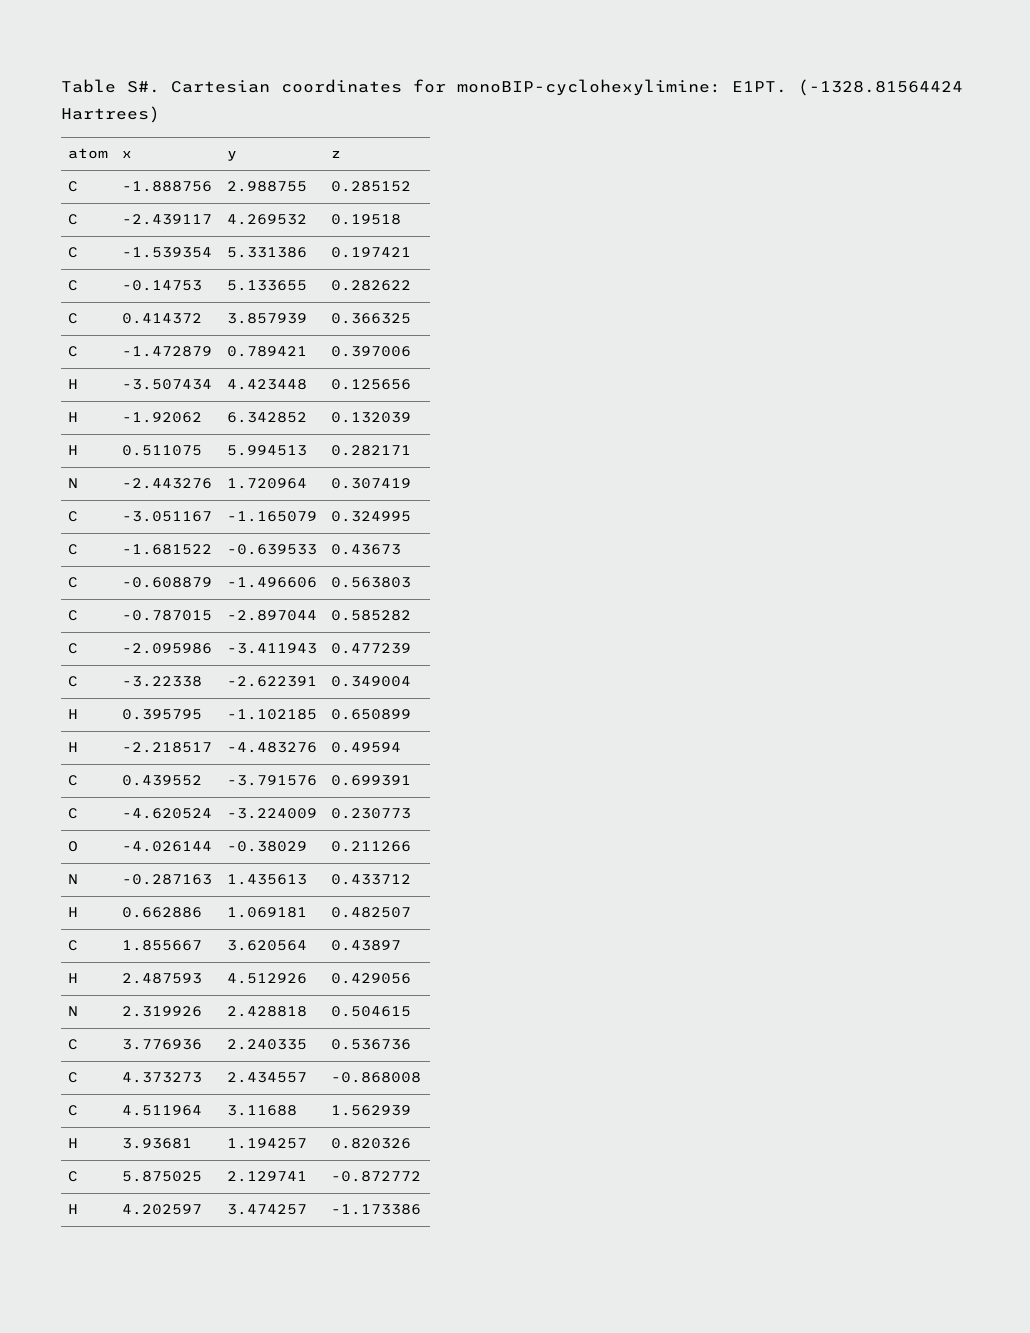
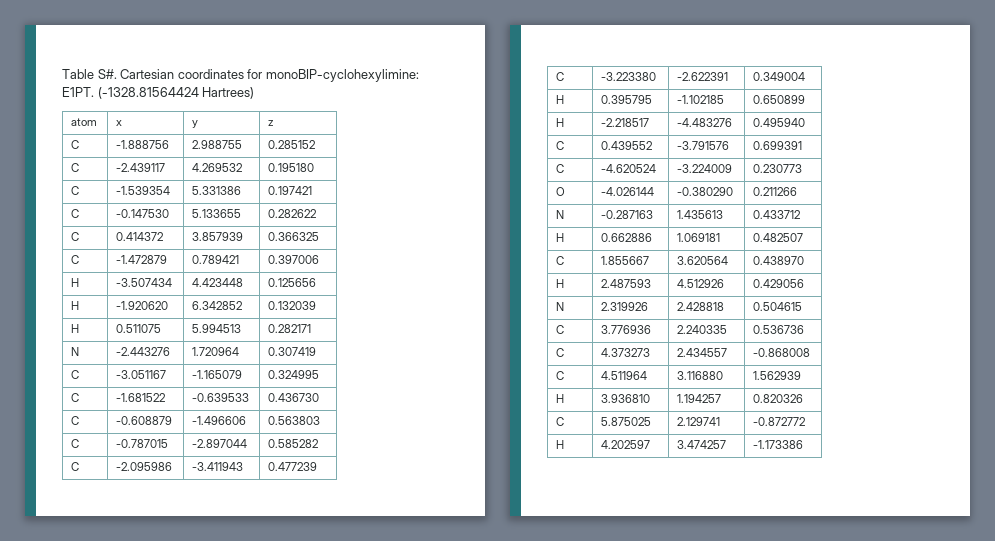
[330,214,401,225] 0.19518 -> [268,163,315,172] 0.195180
[121,280,202,291] -0.14753 -> [116,209,170,218] -0.147530
[121,412,202,423] -1.92062 -> [116,301,169,310] -1.920620
[330,544,401,555] 0.43673 -> [268,393,320,402] 0.436730
[121,676,202,687] -3.22338 -> [601,72,657,81] -3.223380
[330,742,401,753] 0.49594 -> [753,118,806,127] 0.495940
[226,841,307,852] -0.38029 -> [677,187,734,196] -0.380290
[330,940,401,951] 0.43897 -> [753,256,805,265] 0.438970
[226,1105,297,1116] 3.11688 -> [677,371,724,380] 3.116880
[121,1138,192,1149] 3.93681 -> [601,394,651,403] 3.936810

